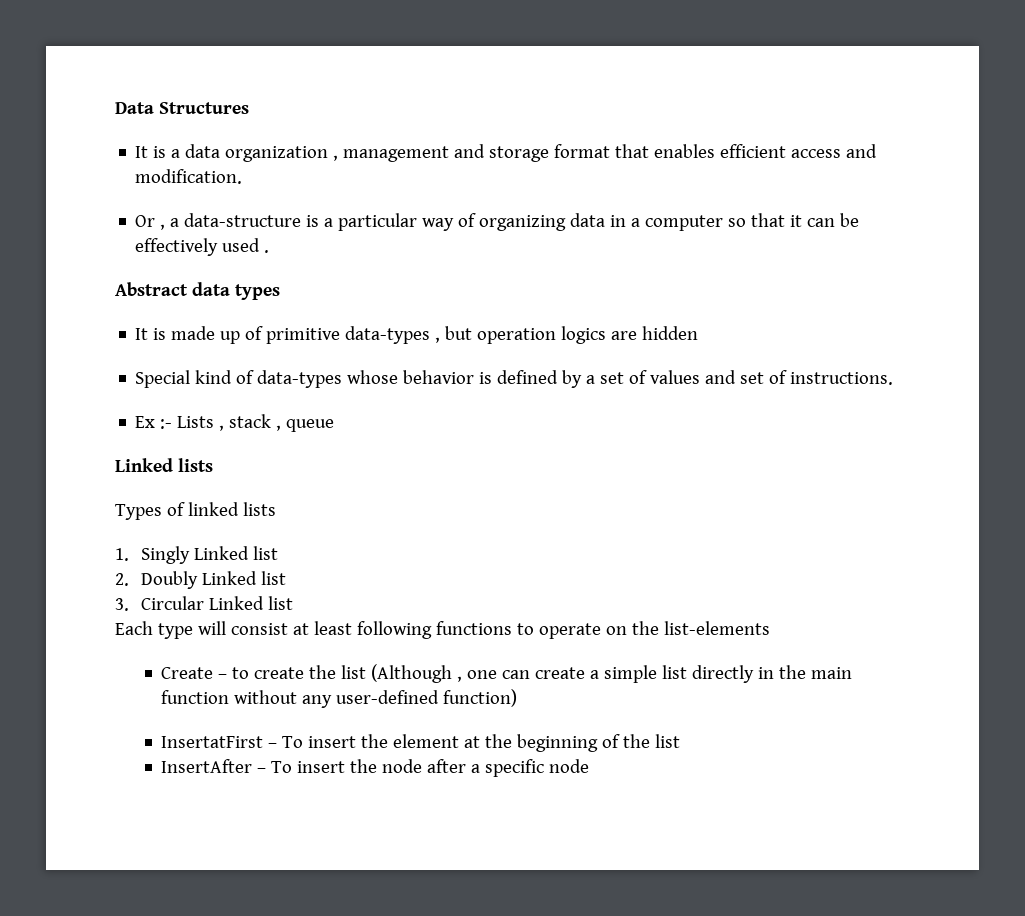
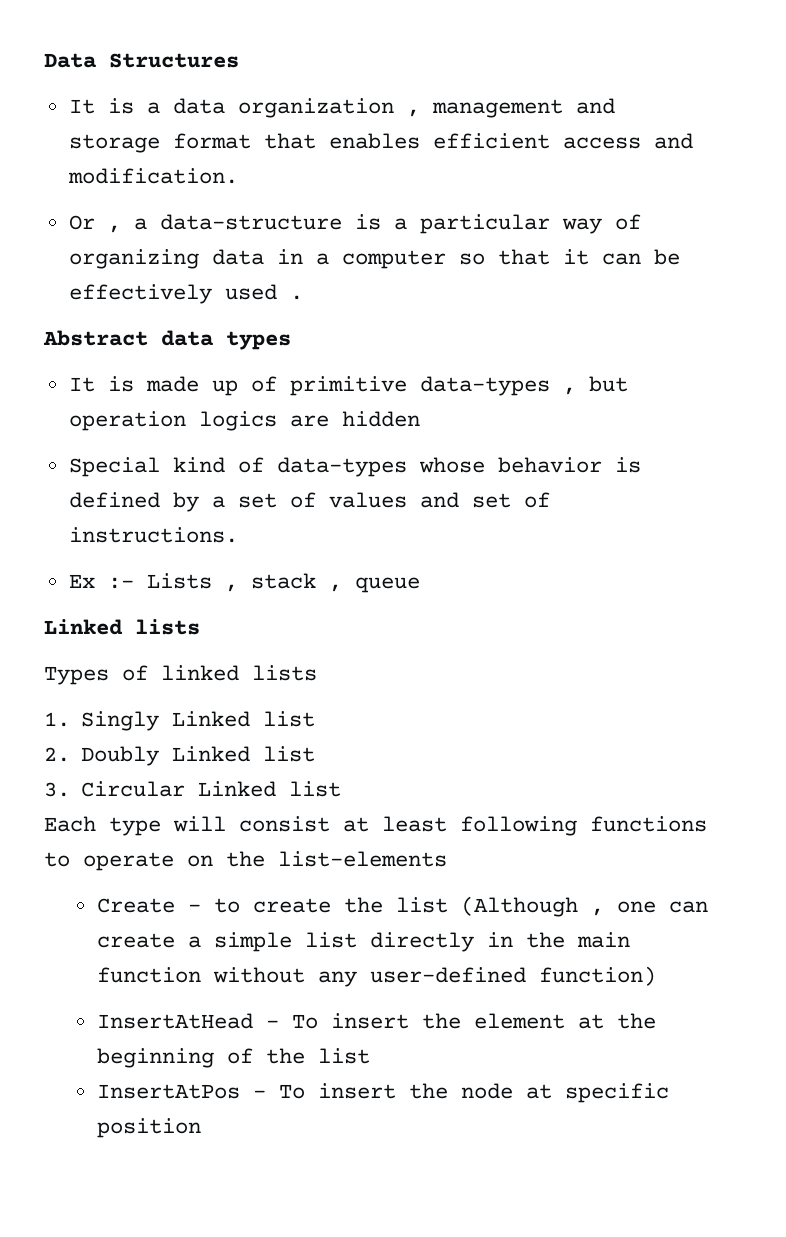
[161,736,264,748] InsertatFirst -> [97,1013,254,1029] InsertAtHead
[161,759,253,773] InsertAfter -> [97,1084,241,1099] InsertAtPos
[427,759,590,777] after a specific node -> [526,1083,670,1103] [97,1118,202,1138] at specific position

